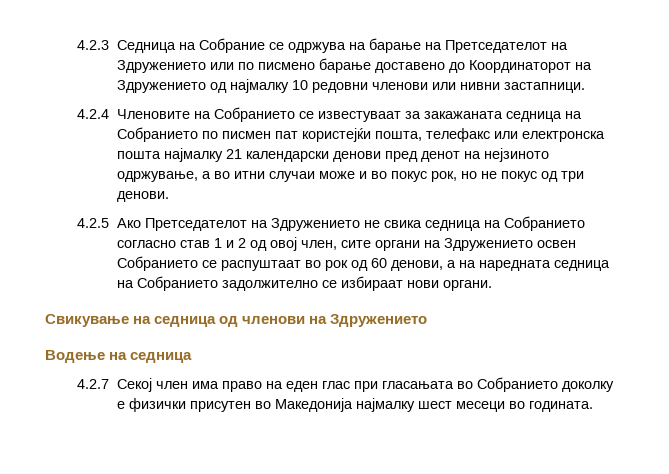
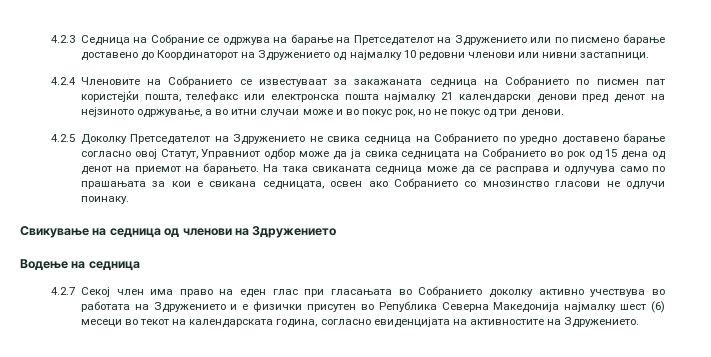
[116,218,141,228] Ако -> [80,134,127,145] Доколку
[116,237,576,251] [116,256,610,271] [116,276,492,291] согласно став 1 и 2 од овој член, сите органи на Здружението освен Собранието се распуштаат во рок од 60 денови, а на наредната седница на Собранието задолжително се избираат нови органи. -> [502,133,666,145] [80,148,665,160] [80,163,665,175] [80,178,665,190] [80,196,129,204] по уредно доставено барање согласно овој Статут, Управниот одбор може да ја свика седницата на Собранието во рок од 15 дена од денот на приемот на барањето. На така свиканата седница може да се расправа и одлучува само по прашањата за кои е свикана седницата, освен ако Собранието со мнозинство гласови не одлучи поинаку.
(614, 386) none -> [538,289,665,297] [80,301,238,313] активно учествува во работата на Здружението и
(271, 405) none -> [378,301,489,312] Република Северна
(452, 405) none -> [650,301,665,313] (6)
[528,401,593,412] годината. -> [140,317,640,328] текот на календарската година, согласно евиденцијата на активностите на Здружението.

